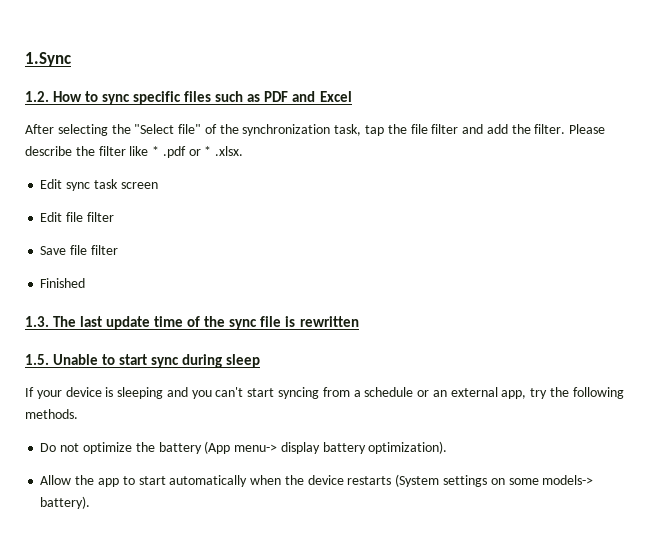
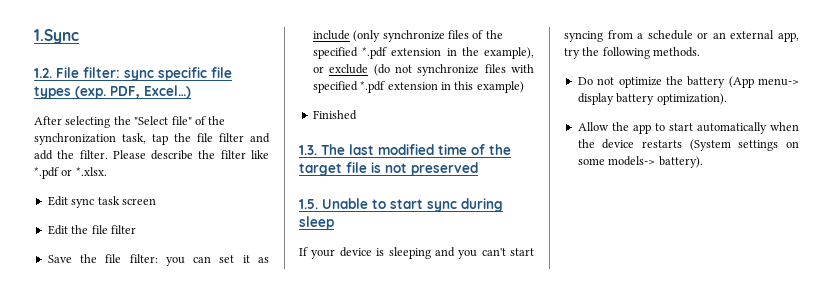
[53,91,352,105] How to sync specific files such as PDF and Excel -> [56,67,232,81] [34,85,191,99] File filter: sync specific file types (exp. PDF, Excel…)
[152,146,244,158] * .pdf or * .xlsx. -> [34,167,107,179] *.pdf or *.xlsx.
(63, 217) none -> [71,225,89,234] the
[70,245,118,255] file filter -> [80,254,269,266] [312,30,503,42] [312,47,534,59] [312,64,534,76] [312,81,524,93] the file filter: you can set it as include (only synchronize files of the specified *.pdf extension in the example), or exclude (do not synchronize files with specified *.pdf extension in this example)
[106,316,151,330] update -> [378,144,434,155] modified
[229,319,258,330] sync -> [299,163,342,176] target
[299,316,359,327] rewritten -> [385,162,478,176] not preserved

